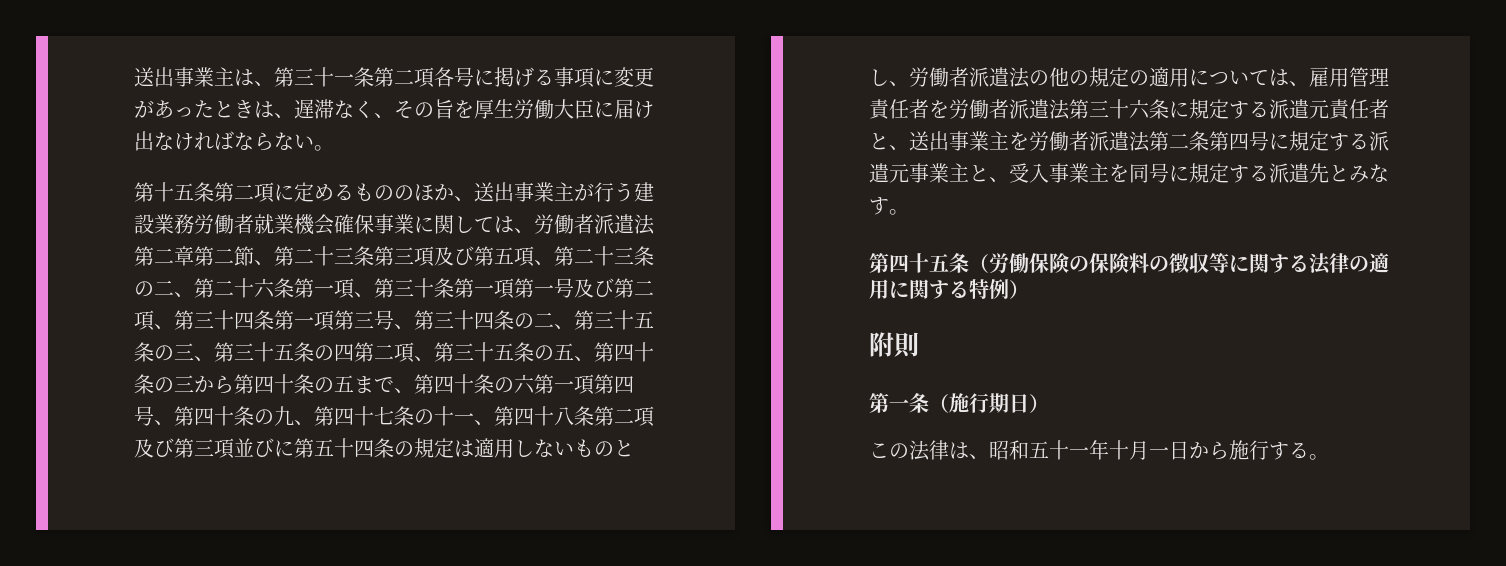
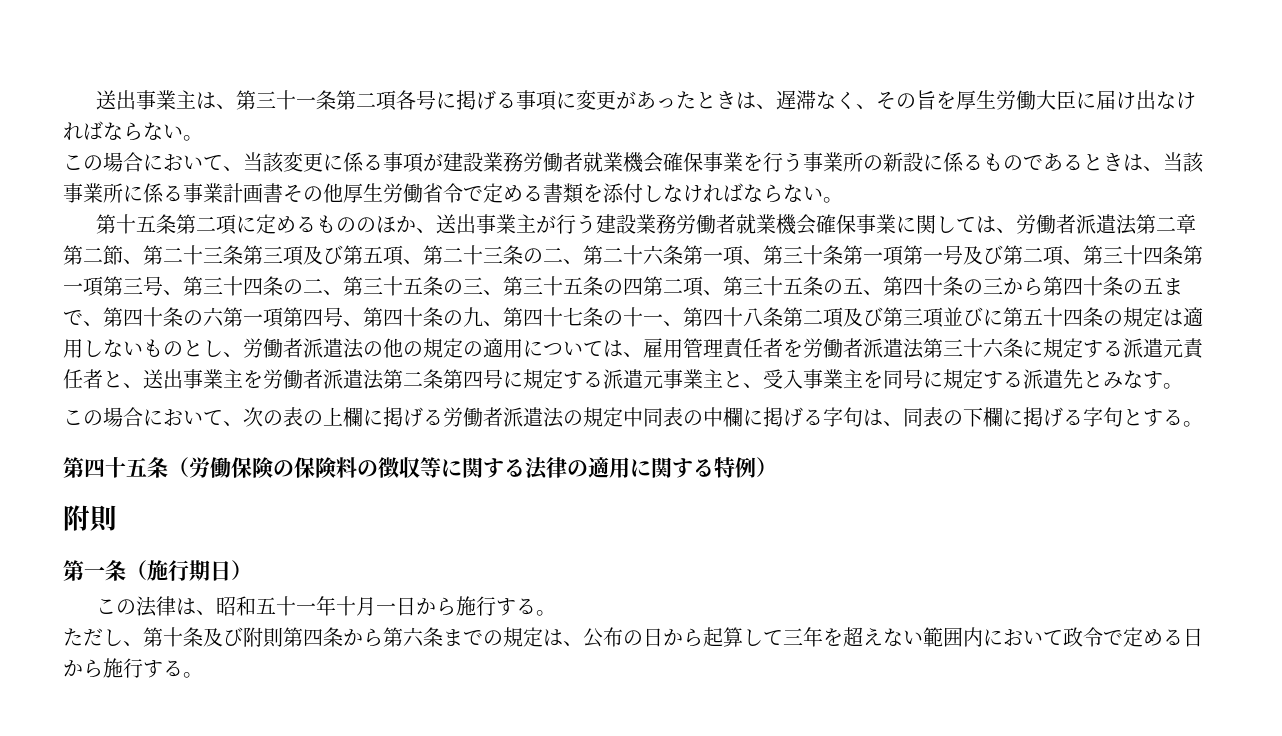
(334, 148) none -> [63,152,1204,173] [63,183,843,204] // この場合において、当該変更に係る事項が建設業務労働者就業機会確保事業を行う事業所の新設に係るものであるときは、当該事業所に係る事業計画書その他厚生労働省令で定める書類を添付しなければならない。
(909, 212) none -> [63,407,1203,428] // この場合において、次の表の上欄に掲げる労働者派遣法の規定中同表の中欄に掲げる字句は、同表の下欄に掲げる字句とする。
(1329, 457) none -> [63,627,1203,648] [63,658,203,678] // ただし、第十条及び附則第四条から第六条までの規定は、公布の日から起算して三年を超えない範囲内において政令で定める日から施行する。

